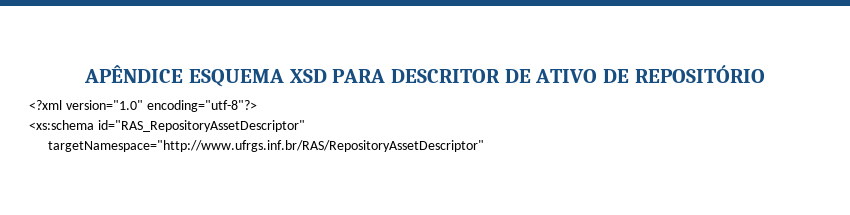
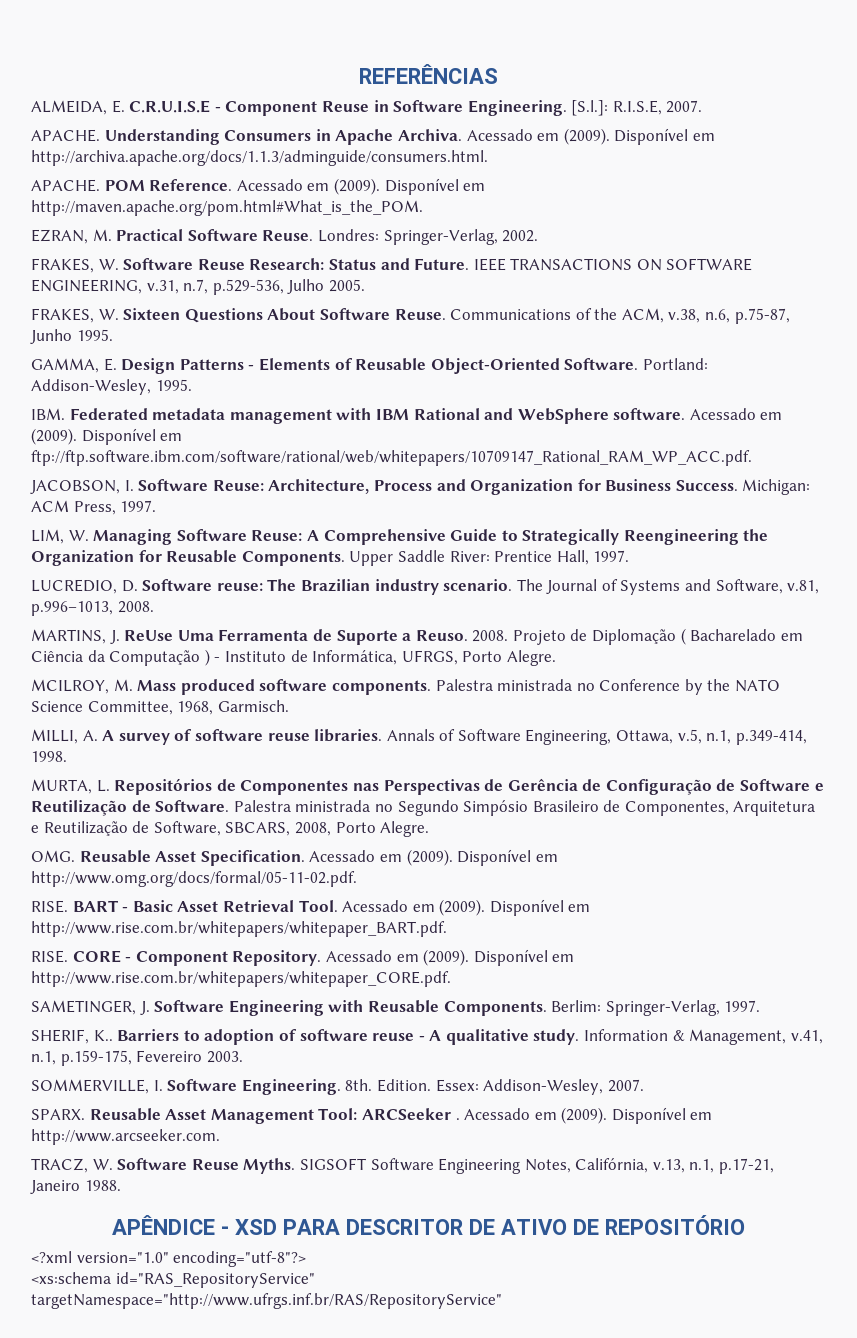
[84,65,284,87] APÊNDICE ESQUEMA -> [359,64,498,84] [31,100,703,116] [31,128,715,145] [31,150,488,166] [31,178,486,195] [31,200,423,216] [31,229,539,245] [31,258,753,273] [31,279,365,295] [31,308,790,324] [30,329,113,344] [31,358,708,374] [31,379,192,395] [31,408,783,424] [31,428,183,445] [31,450,752,466] [30,479,811,495] [31,500,157,515] [31,529,769,545] [31,550,630,566] [31,579,820,595] [31,601,154,616] [31,628,803,645] [31,649,556,666] [31,679,781,695] [31,700,289,715] [31,729,807,745] [31,751,67,762] [31,778,824,795] [31,800,816,816] [31,821,430,837] [31,849,558,866] [31,871,357,887] [31,899,591,916] [31,921,447,937] [31,949,575,966] [31,971,451,987] [31,1000,761,1016] [31,1029,823,1045] [31,1050,243,1066] [31,1079,644,1095] [31,1107,713,1124] [31,1129,220,1145] [31,1158,775,1174] [30,1180,121,1194] [112,1215,230,1235] REFERÊNCIAS // ALMEIDA, E. C.R.U.I.S.E - Component Reuse in Software Engineering. [S.l.]: R.I.S.E, 2007. // APACHE. Understanding Consumers in Apache Archiva. Acessado em (2009). Disponível em http://archiva.apache.org/docs/1.1.3/adminguide/consumers.html. // APACHE. POM Reference. Acessado em (2009). Disponível em http://maven.apache.org/pom.html#What_is_the_POM. // EZRAN, M. Practical Software Reuse. Londres: Springer-Verlag, 2002. // FRAKES, W. Software Reuse Research: Status and Future. IEEE TRANSACTIONS ON SOFTWARE ENGINEERING, v.31, n.7, p.529-536, Julho 2005. // FRAKES, W. Sixteen Questions About Software Reuse. Communications of the ACM, v.38, n.6, p.75-87, Junho 1995. // GAMMA, E. Design Patterns - Elements of Reusable Object-Oriented Software. Portland: Addison-Wesley, 1995. // IBM. Federated metadata management with IBM Rational and WebSphere software. Acessado em (2009). Disponível em ftp://ftp.software.ibm.com/software/rational/web/whitepapers/10709147_Rational_RAM_WP_ACC.pdf. // JACOBSON, I. Software Reuse: Architecture, Process and Organization for Business Success. Michigan: ACM Press, 1997. // LIM, W. Managing Software Reuse: A Comprehensive Guide to Strategically Reengineering the Organization for Reusable Components. Upper Saddle River: Prentice Hall, 1997. // LUCREDIO, D. Software reuse: The Brazilian industry scenario. The Journal of Systems and Software, v.81, p.996–1013, 2008. // MARTINS, J. ReUse Uma Ferramenta de Suporte a Reuso. 2008. Projeto de Diplomação ( Bacharelado em Ciência da Computação ) - Instituto de Informática, UFRGS, Porto Alegre. // MCILROY, M. Mass produced software components. Palestra ministrada no Conference by the NATO Science Committee, 1968, Garmisch. // MILLI, A. A survey of software reuse libraries. Annals of Software Engineering, Ottawa, v.5, n.1, p.349-414, 1998. // MURTA, L. Repositórios de Componentes nas Perspectivas de Gerência de Configuração de Software e Reutilização de Software. Palestra ministrada no Segundo Simpósio Brasileiro de Componentes, Arquitetura e Reutilização de Software, SBCARS, 2008, Porto Alegre. // OMG. Reusable Asset Specification. Acessado em (2009). Disponível em http://www.omg.org/docs/formal/05-11-02.pdf. // RISE. BART - Basic Asset Retrieval Tool. Acessado em (2009). Disponível em http://www.rise.com.br/whitepapers/whitepaper_BART.pdf. // RISE. CORE - Component Repository. Acessado em (2009). Disponível em http://www.rise.com.br/whitepapers/whitepaper_CORE.pdf. // SAMETINGER, J. Software Engineering with Reusable Components. Berlim: Springer-Verlag, 1997. // SHERIF, K.. Barriers to adoption of software reuse - A qualitative study. Information & Management, v.41, n.1, p.159-175, Fevereiro 2003. // SOMMERVILLE, I. Software Engineering. 8th. Edition. Essex: Addison-Wesley, 2007. // SPARX. Reusable Asset Management Tool: ARCSeeker . Acessado em (2009). Disponível em http://www.arcseeker.com. // TRACZ, W. Software Reuse Myths. SIGSOFT Software Engineering Notes, Califórnia, v.13, n.1, p.17-21, Janeiro 1988. // APÊNDICE -
[97,120,305,132] [47,140,484,152] id="RAS_RepositoryAssetDescriptor" // targetNamespace="http://www.ufrgs.inf.br/RAS/RepositoryAssetDescriptor" -> [115,1272,315,1288] [31,1293,502,1309] id="RAS_RepositoryService" // targetNamespace="http://www.ufrgs.inf.br/RAS/RepositoryService"

